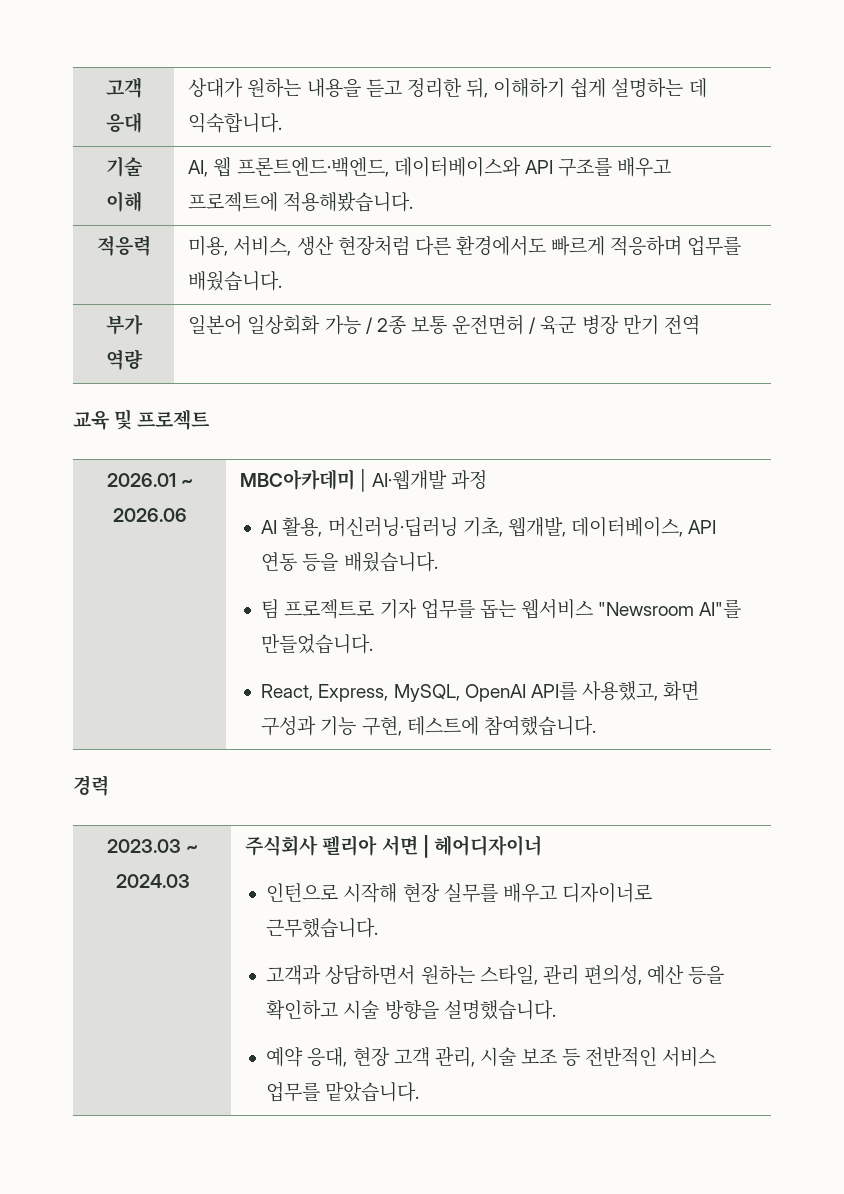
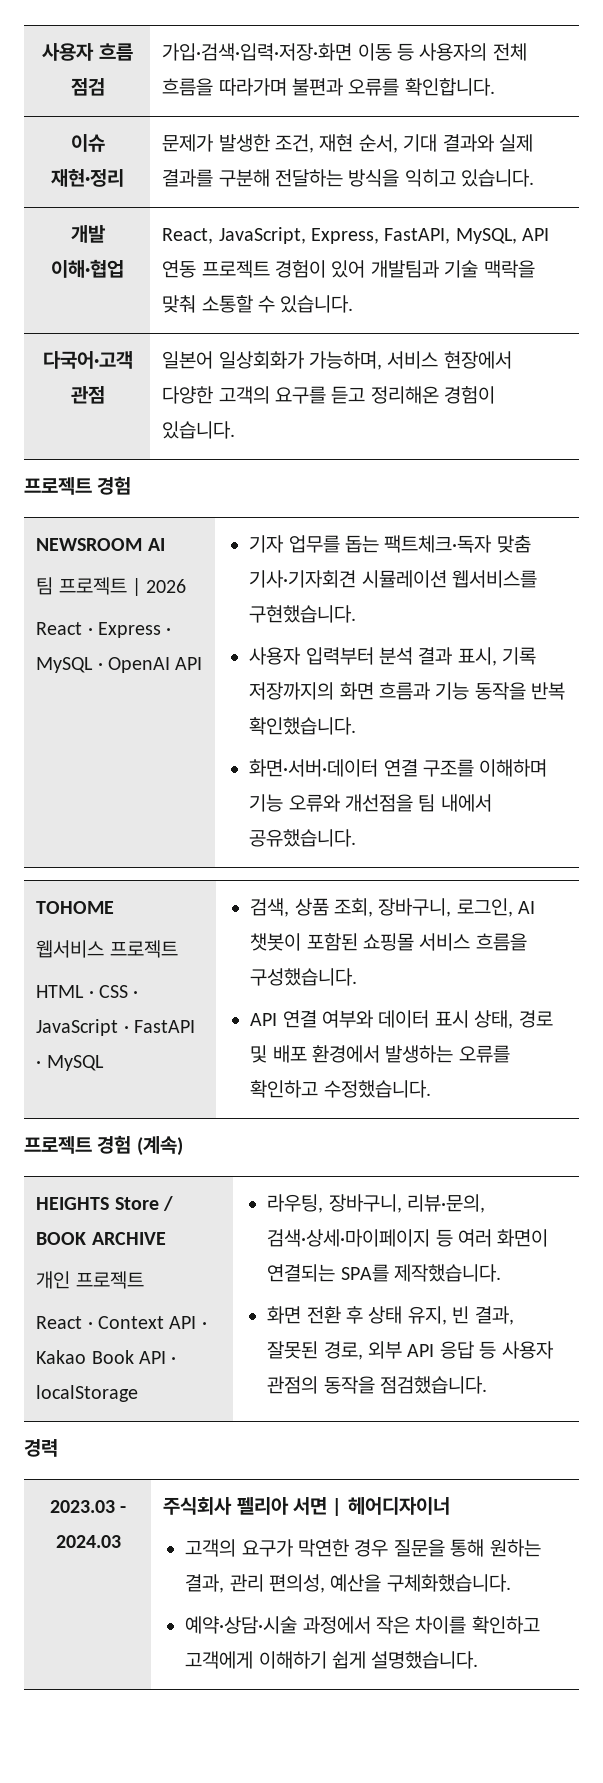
[106,77,142,98] [106,112,142,133] [188,78,707,98] [188,112,283,133] [106,156,143,177] [106,191,142,212] [188,157,672,177] [188,192,414,212] [97,235,151,256] [188,235,742,256] [188,270,283,291] [106,314,143,335] [106,349,143,370] [188,314,700,335] [73,409,211,430] [106,473,194,487] [113,508,187,522] [240,469,487,492] [261,516,717,537] [261,551,438,572] [261,599,742,619] [261,634,374,654] [261,681,700,702] [261,716,596,736] 고객 응대 | 상대가 원하는 내용을 듣고 정리한 뒤, 이해하기 쉽게 설명하는 데 익숙합니다. // 기술 이해 | AI, 웹 프론트엔드·백엔드, 데이터베이스와 API 구조를 배우고 프로젝트에 적용해봤습니다. // 적응력 | 미용, 서비스, 생산 현장처럼 다른 환경에서도 빠르게 적응하며 업무를 배웠습니다. // 부가 역량 | 일본어 일상회화 가능 / 2종 보통 운전면허 / 육군 병장 만기 전역 // 교육 및 프로젝트 // 2026.01 ~ 2026.06 | MBC아카데미 | AI·웹개발 과정 // AI 활용, 머신러닝·딥러닝 기초, 웹개발, 데이터베이스, API 연동 등을 배웠습니다. // 팀 프로젝트로 기자 업무를 돕는 웹서비스 "Newsroom AI"를 만들었습니다. // React, Express, MySQL, OpenAI API를 사용했고, 화면 구성과 기능 구현, 테스트에 참여했습니다. -> [42,43,133,61] [70,78,105,96] [162,43,527,61] [162,78,495,96] [70,134,105,152] [51,169,124,187] [162,134,533,153] [162,169,535,187] [70,225,106,243] [51,259,124,278] [162,227,550,244] [162,260,535,278] [162,295,354,313] [42,351,133,369] [70,386,105,404] [162,351,512,370] [162,386,496,404] [162,421,236,439] [24,476,132,495] [36,538,165,551] [36,577,187,596] [36,622,172,638] [36,657,203,673] [249,535,531,553] [249,570,537,588] [249,605,357,623] [249,647,537,666] [249,682,566,700] [249,717,357,735] [249,759,548,777] [249,794,492,812] [249,829,357,847] [36,901,115,914] [36,940,178,958] [36,985,139,998] [36,1019,195,1036] [36,1055,104,1071] [250,898,536,917] [250,933,527,951] [250,968,358,986] [250,1010,553,1029] [250,1045,510,1063] [250,1080,431,1098] [24,1135,183,1156] [36,1196,173,1211] [36,1232,166,1245] [36,1271,144,1289] [36,1316,207,1329] [36,1350,177,1364] [36,1385,139,1402] [267,1194,485,1213] [267,1229,549,1247] [267,1264,501,1282] [267,1306,514,1325] [267,1341,554,1360] [267,1376,487,1394] 사용자 흐름 점검 | 가입·검색·입력·저장·화면 이동 등 사용자의 전체 흐름을 따라가며 불편과 오류를 확인합니다. // 이슈 재현·정리 | 문제가 발생한 조건, 재현 순서, 기대 결과와 실제 결과를 구분해 전달하는 방식을 익히고 있습니다. // 개발 이해·협업 | React, JavaScript, Express, FastAPI, MySQL, API 연동 프로젝트 경험이 있어 개발팀과 기술 맥락을 맞춰 소통할 수 있습니다. // 다국어·고객 관점 | 일본어 일상회화가 가능하며, 서비스 현장에서 다양한 고객의 요구를 듣고 정리해온 경험이 있습니다. // 프로젝트 경험 // NEWSROOM AI // 팀 프로젝트 | 2026 // React · Express · MySQL · OpenAI API | 기자 업무를 돕는 팩트체크·독자 맞춤 기사·기자회견 시뮬레이션 웹서비스를 구현했습니다. // 사용자 입력부터 분석 결과 표시, 기록 저장까지의 화면 흐름과 기능 동작을 반복 확인했습니다. // 화면·서버·데이터 연결 구조를 이해하며 기능 오류와 개선점을 팀 내에서 공유했습니다. // TOHOME // 웹서비스 프로젝트 // HTML · CSS · JavaScript · FastAPI · MySQL | 검색, 상품 조회, 장바구니, 로그인, AI 챗봇이 포함된 쇼핑몰 서비스 흐름을 구성했습니다. // API 연결 여부와 데이터 표시 상태, 경로 및 배포 환경에서 발생하는 오류를 확인하고 수정했습니다. // 프로젝트 경험 (계속) // HEIGHTS Store / BOOK ARCHIVE // 개인 프로젝트 // React · Context API · Kakao Book API · localStorage | 라우팅, 장바구니, 리뷰·문의, 검색·상세·마이페이지 등 여러 화면이 연결되는 SPA를 제작했습니다. // 화면 전환 후 상태 유지, 빈 결과, 잘못된 경로, 외부 API 응답 등 사용자 관점의 동작을 점검했습니다.
[186,845,199,853] ~ -> [120,1506,127,1513] -
[266,883,652,903] [266,918,379,938] [266,964,725,985] [266,1000,556,1020] [266,1046,717,1067] [266,1082,420,1102] 인턴으로 시작해 현장 실무를 배우고 디자이너로 근무했습니다. // 고객과 상담하면서 원하는 스타일, 관리 편의성, 예산 등을 확인하고 시술 방향을 설명했습니다. // 예약 응대, 현장 고객 관리, 시술 보조 등 전반적인 서비스 업무를 맡았습니다. -> [185,1539,541,1557] [185,1574,511,1593] [185,1616,540,1634] [185,1651,479,1669] 고객의 요구가 막연한 경우 질문을 통해 원하는 결과, 관리 편의성, 예산을 구체화했습니다. // 예약·상담·시술 과정에서 작은 차이를 확인하고 고객에게 이해하기 쉽게 설명했습니다.

